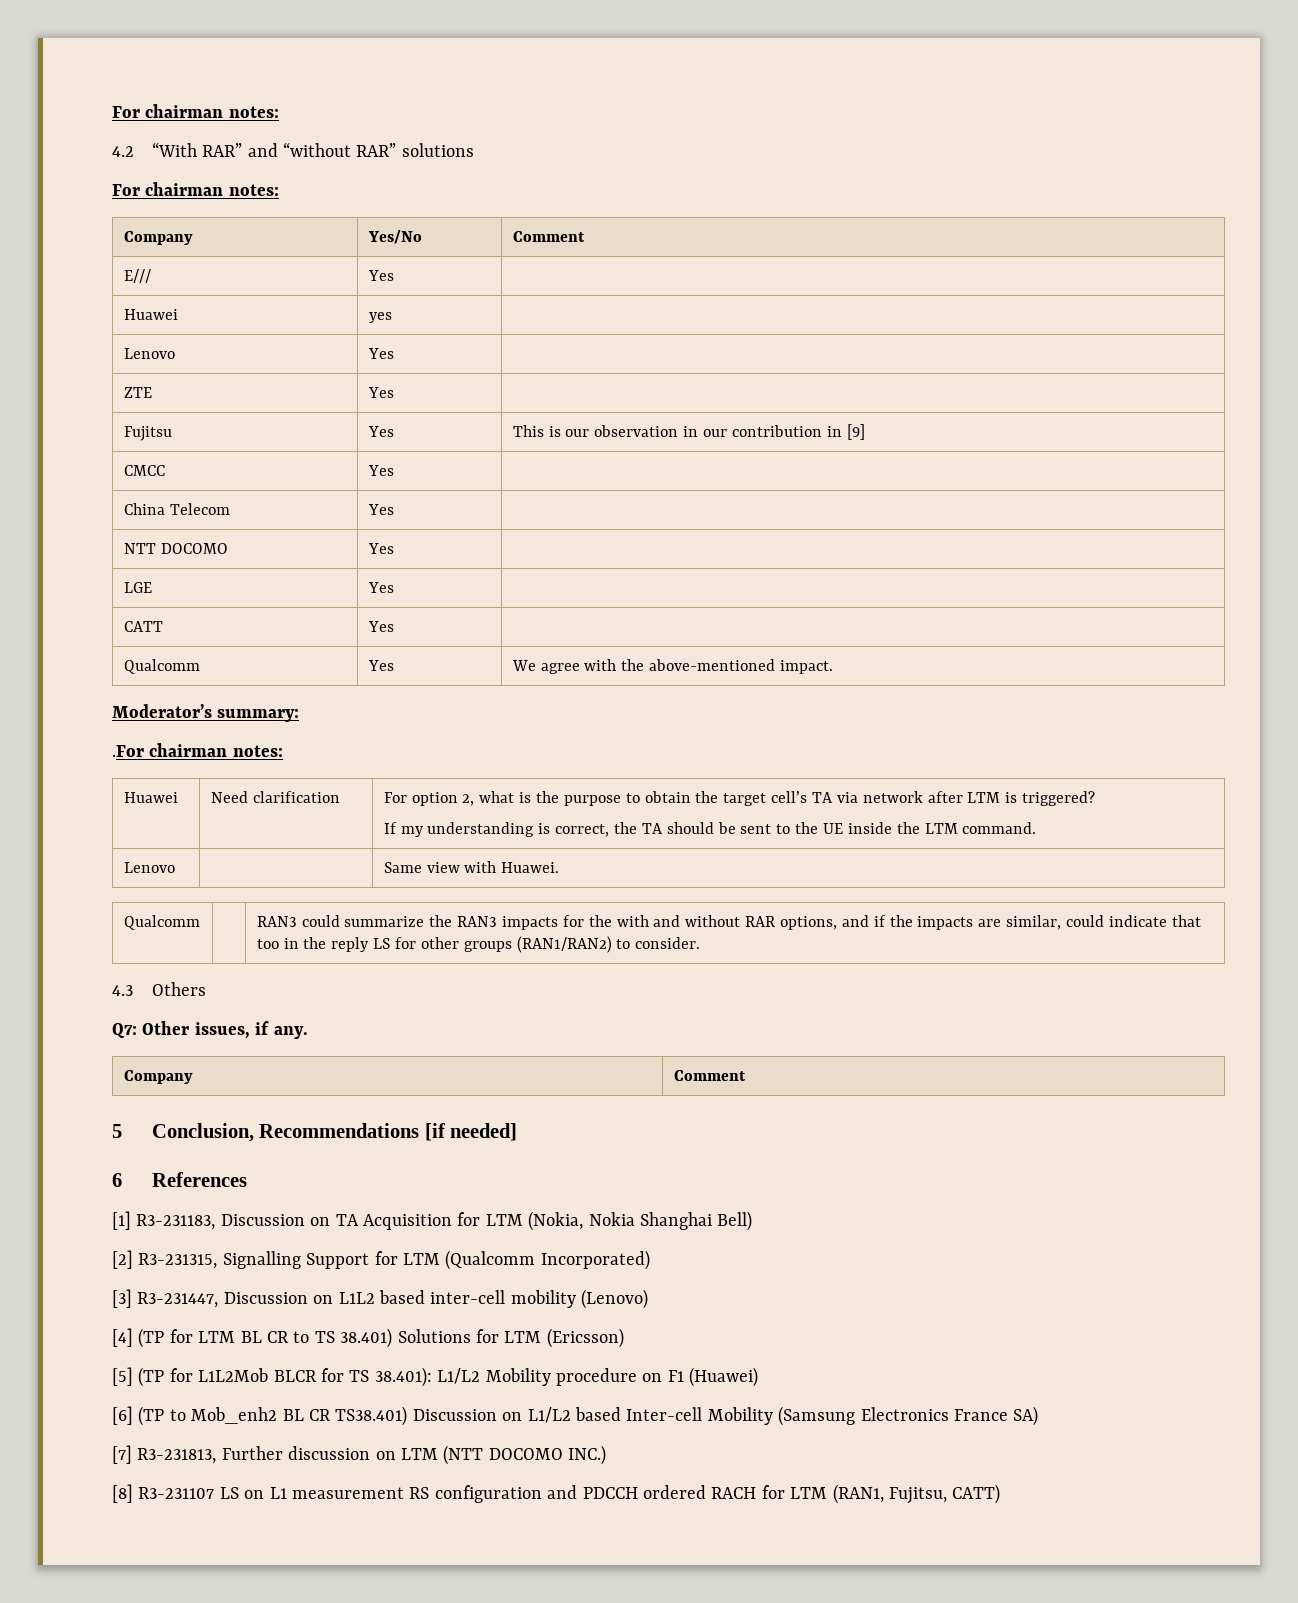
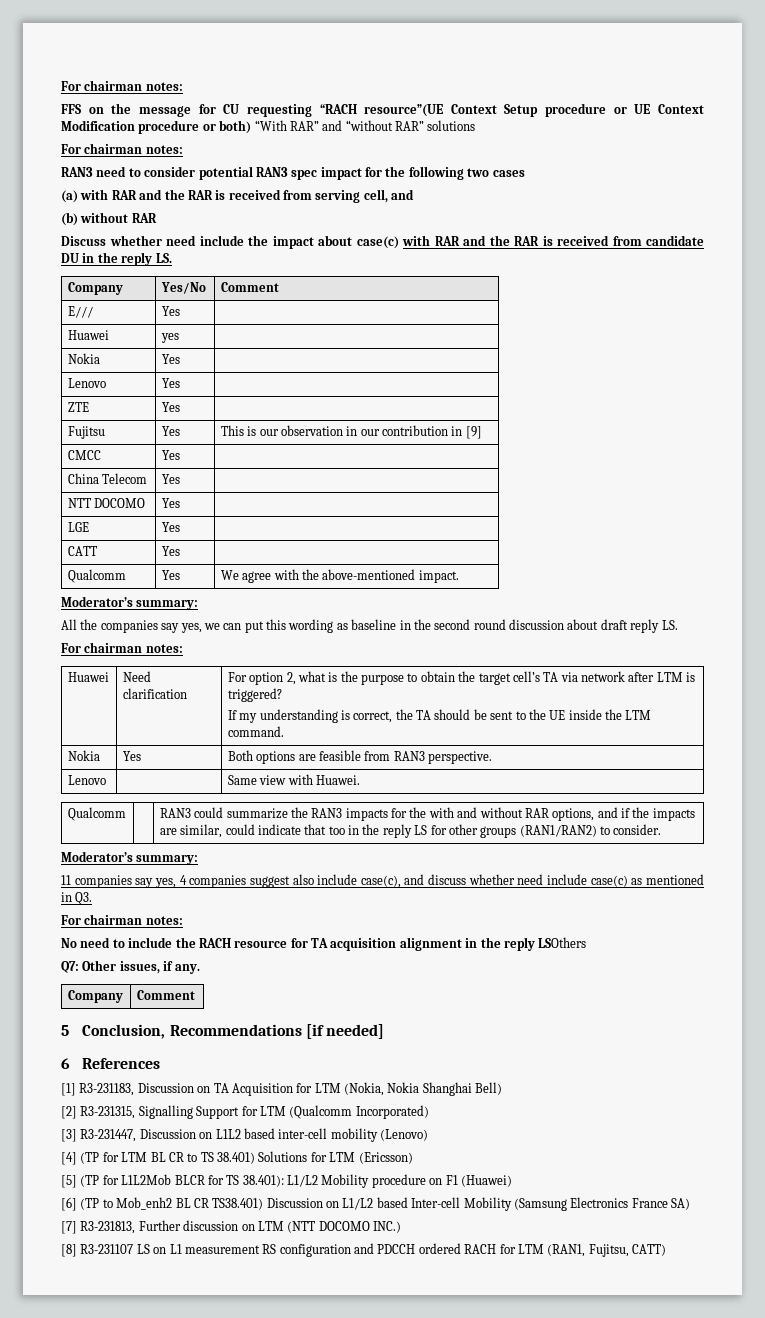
[112,104,279,118] [112,146,134,157] For chairman notes: // 4.2 -> [61,80,183,91] [61,103,704,117] [61,120,252,134] For chairman notes: // FFS on the message for CU requesting “RACH resource”(UE Context Setup procedure or UE Context Modification procedure or both)
(279, 190) none -> [61,166,525,180] [61,189,415,203] [61,212,157,226] [61,235,704,249] [61,252,172,266] // RAN3 need to consider potential RAN3 spec impact for the following two cases // (a) with RAR and the RAR is received from serving cell, and // (b) without RAR // Discuss whether need include the impact about case(c) with RAR and the RAR is received from candidate DU in the reply LS.
(392, 317) none -> [67,353,100,364] [161,354,180,364] // Nokia | Yes |
[112,745,144,757] .For -> [61,619,678,633] [61,643,81,653] All the companies say yes, we can put this wording as baseline in the second round discussion about draft reply LS. // For
(1037, 828) none -> [67,750,100,761] [122,751,141,761] [227,750,493,764] // Nokia | Yes | Both options are feasible from RAN3 perspective.
[112,982,206,996] 4.3 Others -> [61,851,199,865] [61,874,704,888] [61,892,93,905] [61,914,183,925] [61,937,587,951] Moderator’s summary: // 11 companies say yes, 4 companies suggest also include case(c), and discuss whether need include case(c) as mentioned in Q3. // For chairman notes: // No need to include the RACH resource for TA acquisition alignment in the reply LSOthers

